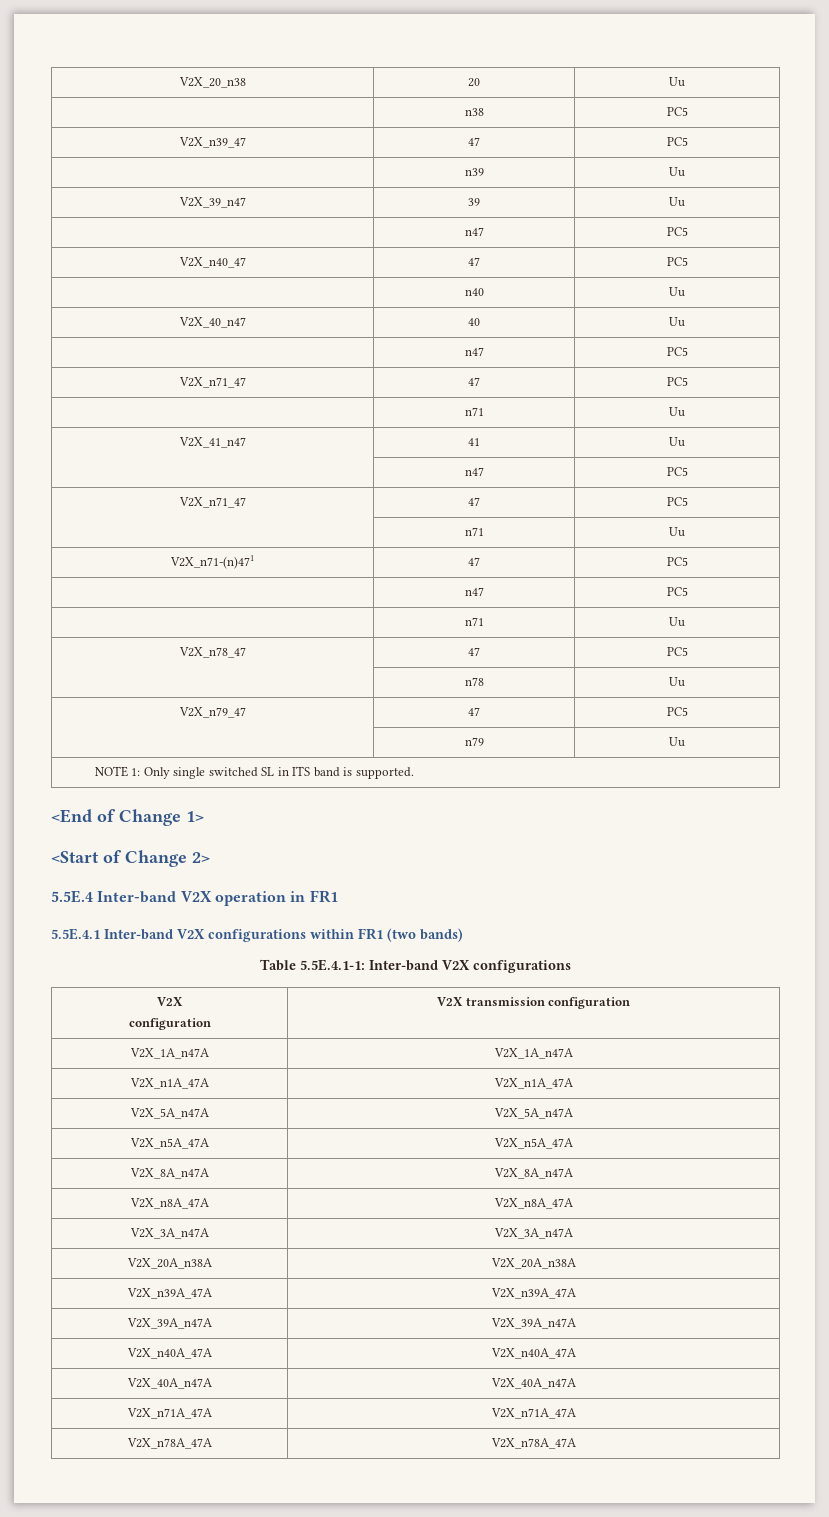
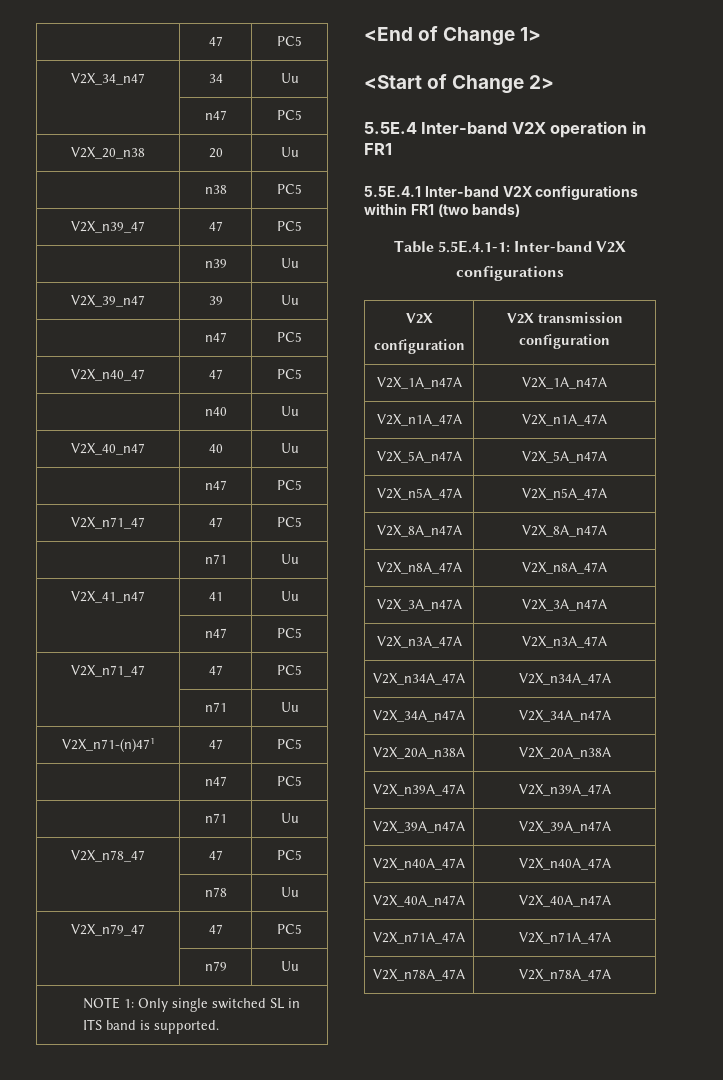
(178, 82) none -> [208,36,223,46] [277,36,302,46] [71,73,145,85] [208,74,223,83] [280,73,299,83] [204,110,227,120] [277,110,302,120] | 47 | PC5 // V2X_34_n47 | 34 | Uu // | n47 | PC5 //
(573, 1233) none -> [376,636,462,648] [522,636,607,648] [373,673,465,685] [518,673,611,685] [373,710,465,722] [518,710,611,722] // V2X_n3A_47A | V2X_n3A_47A // V2X_n34A_47A | V2X_n34A_47A // V2X_34A_n47A | V2X_34A_n47A

